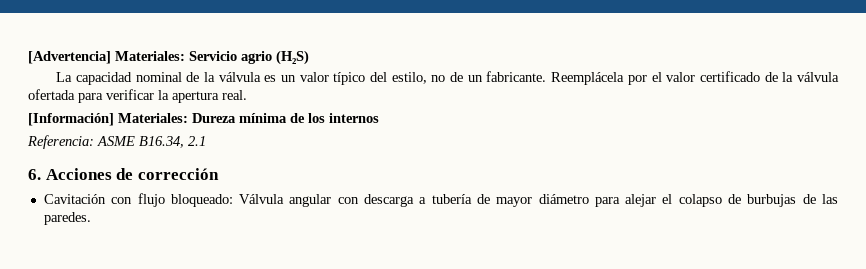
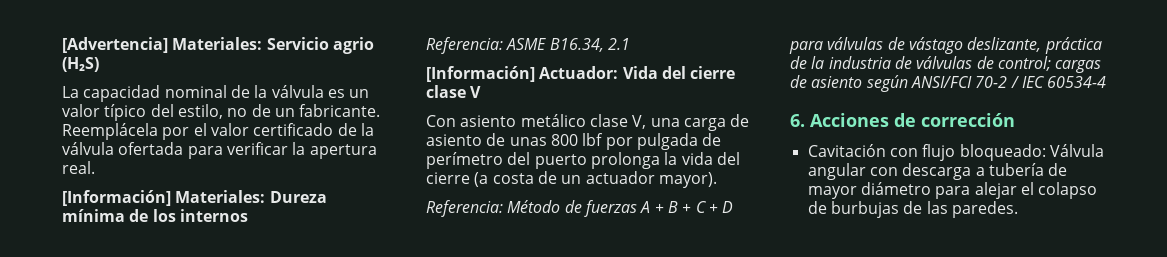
(206, 141) none -> [426,66,736,82] [426,85,482,98] [426,114,750,131] [426,133,722,150] [426,152,740,169] [426,171,717,188] [426,200,734,217] [789,37,1102,54] [790,56,1102,73] [790,75,1107,92] // [Información] Actuador: Vida del cierre clase V // Con asiento metálico clase V, una carga de asiento de unas 800 lbf por pulgada de perímetro del puerto prolonga la vida del cierre (a costa de un actuador mayor). // Referencia: Método de fuerzas A + B + C + D para válvulas de vástago deslizante, práctica de la industria de válvulas de control; cargas de asiento según ANSI/FCI 70-2 / IEC 60534-4

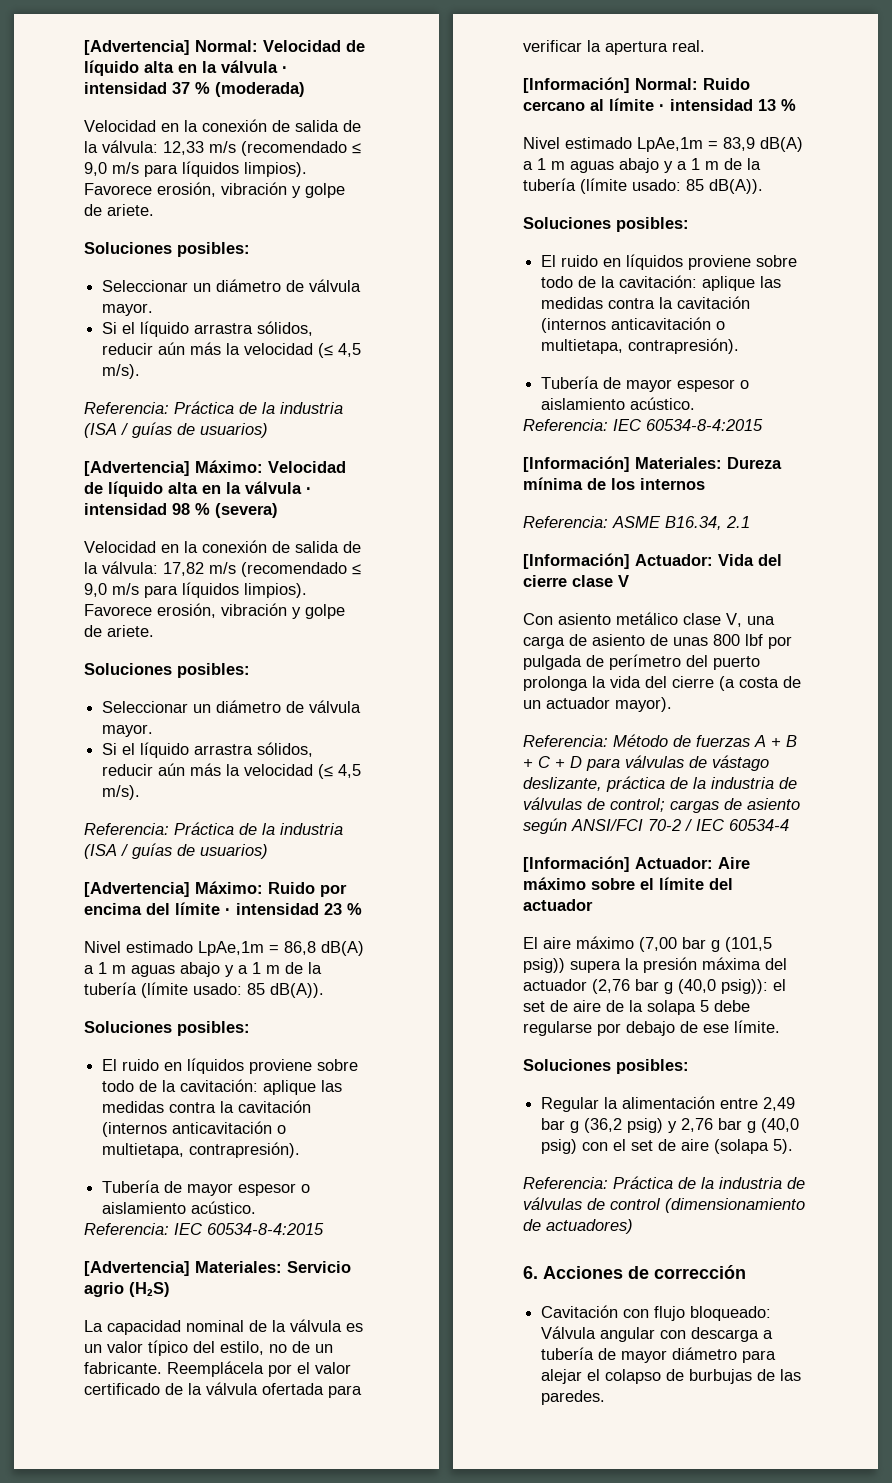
[62,37,168,53] [Advertencia] -> [84,40,365,55] [84,60,288,76] [84,82,305,97] [84,119,361,132] [84,140,361,156] [84,161,307,177] [84,182,345,198] [84,204,154,216] [84,242,250,257] [102,279,362,292] [102,303,154,316] [102,321,314,337] [102,342,362,358] [102,364,141,379] [84,401,343,414] [84,422,268,438] [84,460,346,476] [84,481,312,497] [84,503,278,518] [84,540,361,553] [84,561,361,577] [84,582,307,598] [84,603,345,619] [84,625,154,637] [84,663,250,678] [102,700,362,713] [102,724,154,737] [102,742,314,758] [102,763,362,779] [102,785,141,800] [84,822,343,835] [84,843,268,859] [84,881,347,897] [84,902,362,915] [84,941,364,956] [84,962,322,977] [84,982,324,998] [84,1021,250,1036] [102,1058,359,1074] [102,1079,343,1095] [102,1100,312,1113] [102,1121,287,1137] [102,1142,301,1158] [102,1180,311,1196] [102,1201,257,1214] [84,1223,324,1235] [84,1261,190,1276] [Advertencia] Normal: Velocidad de líquido alta en la válvula · intensidad 37 % (moderada) // Velocidad en la conexión de salida de la válvula: 12,33 m/s (recomendado ≤ 9,0 m/s para líquidos limpios). Favorece erosión, vibración y golpe de ariete. // Soluciones posibles: // Seleccionar un diámetro de válvula mayor. // Si el líquido arrastra sólidos, reducir aún más la velocidad (≤ 4,5 m/s). // Referencia: Práctica de la industria (ISA / guías de usuarios) // [Advertencia] Máximo: Velocidad de líquido alta en la válvula · intensidad 98 % (severa) // Velocidad en la conexión de salida de la válvula: 17,82 m/s (recomendado ≤ 9,0 m/s para líquidos limpios). Favorece erosión, vibración y golpe de ariete. // Soluciones posibles: // Seleccionar un diámetro de válvula mayor. // Si el líquido arrastra sólidos, reducir aún más la velocidad (≤ 4,5 m/s). // Referencia: Práctica de la industria (ISA / guías de usuarios) // [Advertencia] Máximo: Ruido por encima del límite · intensidad 23 % // Nivel estimado LpAe,1m = 86,8 dB(A) a 1 m aguas abajo y a 1 m de la tubería (límite usado: 85 dB(A)). // Soluciones posibles: // El ruido en líquidos proviene sobre todo de la cavitación: aplique las medidas contra la cavitación (internos anticavitación o multietapa, contrapresión). // Tubería de mayor espesor o aislamiento acústico. // Referencia: IEC 60534-8-4:2015 // [Advertencia]
(95, 167) none -> [523,77,750,93] [523,98,796,111] [523,137,803,152] [523,158,761,173] [523,178,763,194] [523,217,689,232] [541,254,798,270] [541,275,782,291] [541,296,751,309] [541,317,726,333] [541,338,740,354] [541,376,750,392] [541,397,696,410] [523,419,763,431] // [Información] Normal: Ruido cercano al límite · intensidad 13 % // Nivel estimado LpAe,1m = 83,9 dB(A) a 1 m aguas abajo y a 1 m de la tubería (límite usado: 85 dB(A)). // Soluciones posibles: // El ruido en líquidos proviene sobre todo de la cavitación: aplique las medidas contra la cavitación (internos anticavitación o multietapa, contrapresión). // Tubería de mayor espesor o aislamiento acústico. // Referencia: IEC 60534-8-4:2015
(1107, 82) none -> [523,856,750,872] [523,877,733,890] [523,899,593,911] [523,936,772,952] [523,957,787,973] [523,979,786,994] [523,1000,750,1015] [523,1020,780,1036] [523,1059,689,1074] [541,1096,796,1112] [541,1118,800,1133] [541,1139,794,1154] [523,1176,805,1189] [523,1197,805,1213] [523,1219,633,1234] // [Información] Actuador: Aire máximo sobre el límite del actuador // El aire máximo (7,00 bar g (101,5 psig)) supera la presión máxima del actuador (2,76 bar g (40,0 psig)): el set de aire de la solapa 5 debe regularse por debajo de ese límite. // Soluciones posibles: // Regular la alimentación entre 2,49 bar g (36,2 psig) y 2,76 bar g (40,0 psig) con el set de aire (solapa 5). // Referencia: Práctica de la industria de válvulas de control (dimensionamiento de actuadores)

